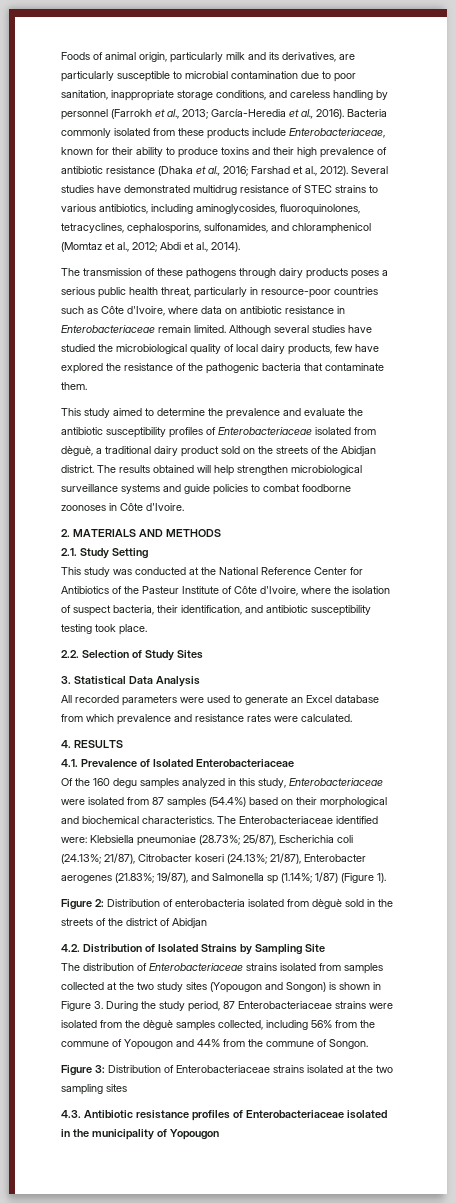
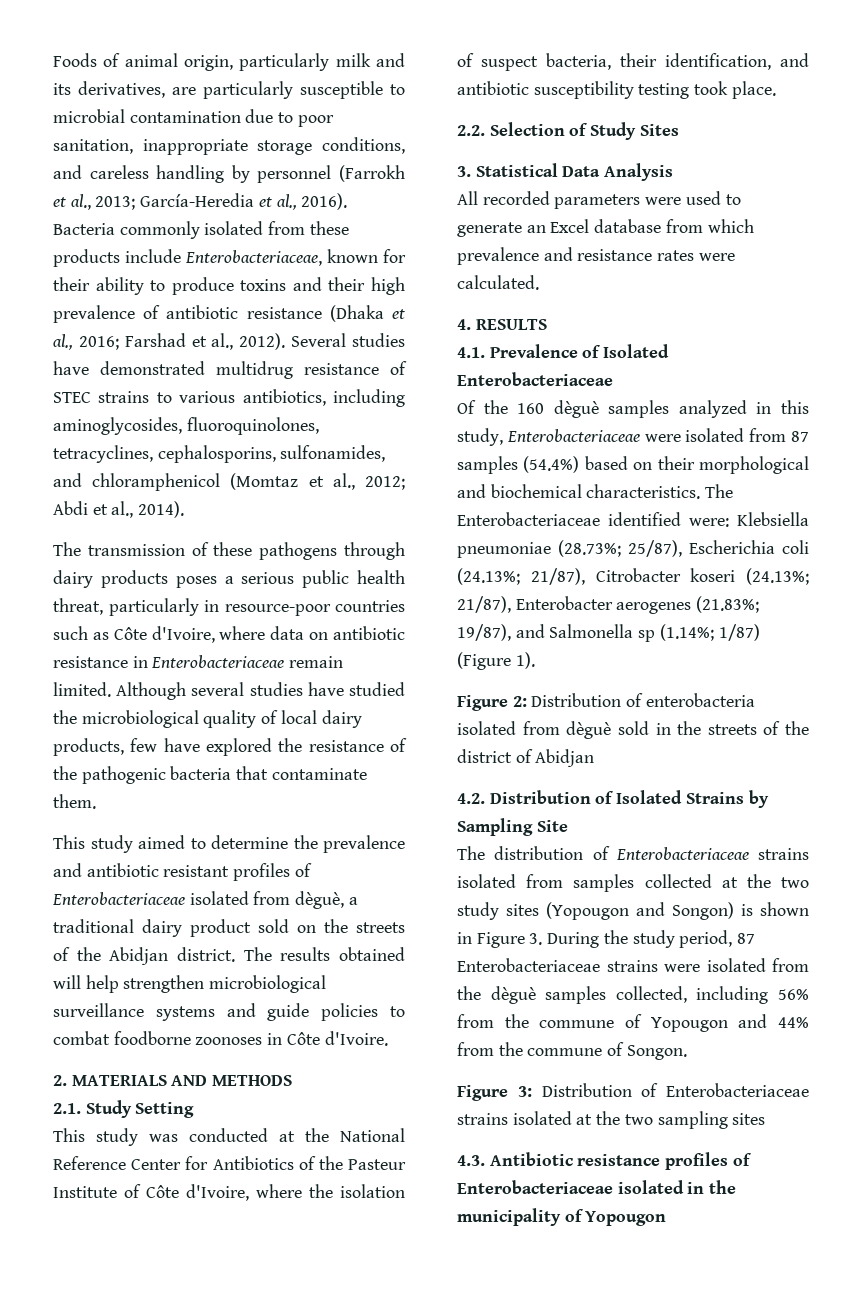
[304,408,363,416] [61,427,166,438] evaluate the antibiotic susceptibility -> [86,863,230,877] antibiotic resistant
[113,778,137,788] degu -> [553,400,599,418] dèguè

